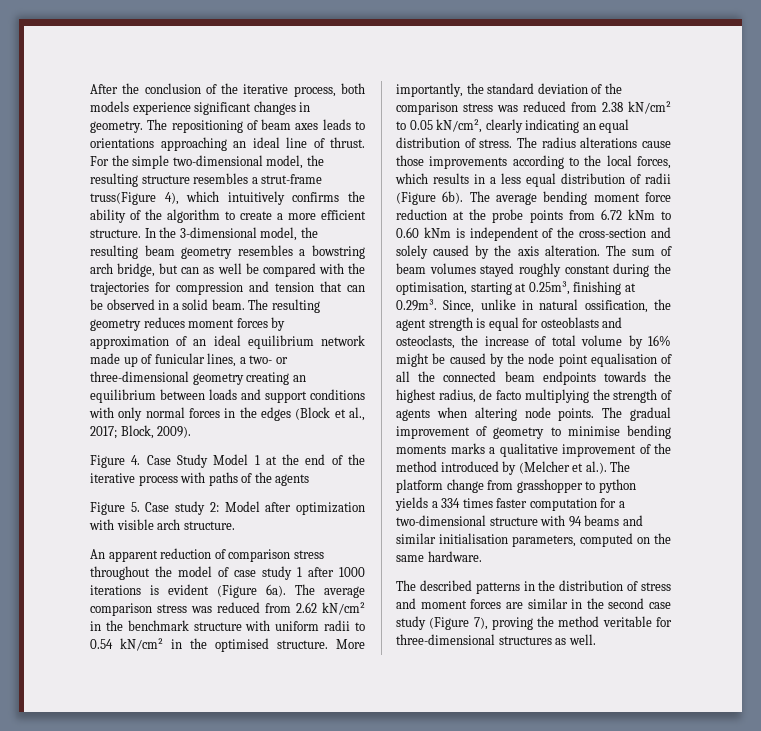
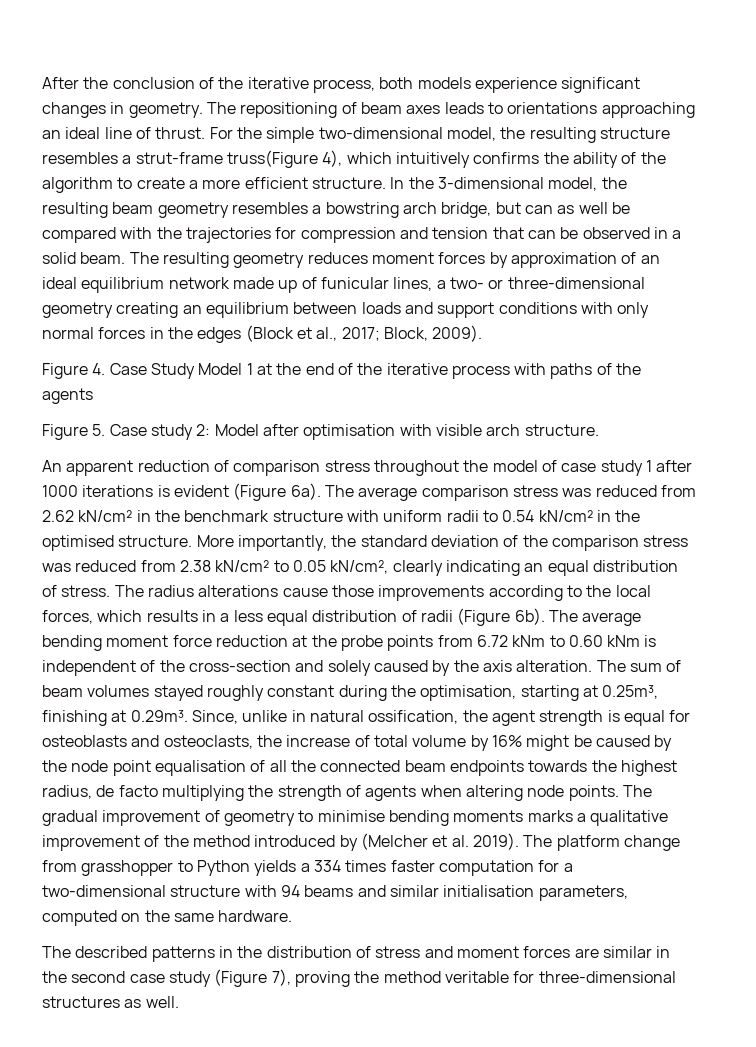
[296,502,365,515] optimization -> [303,424,396,440] optimisation
[585,461,607,474] al.). -> [451,833,519,850] al. 2019).
[598,479,636,493] python -> [196,860,250,876] Python

